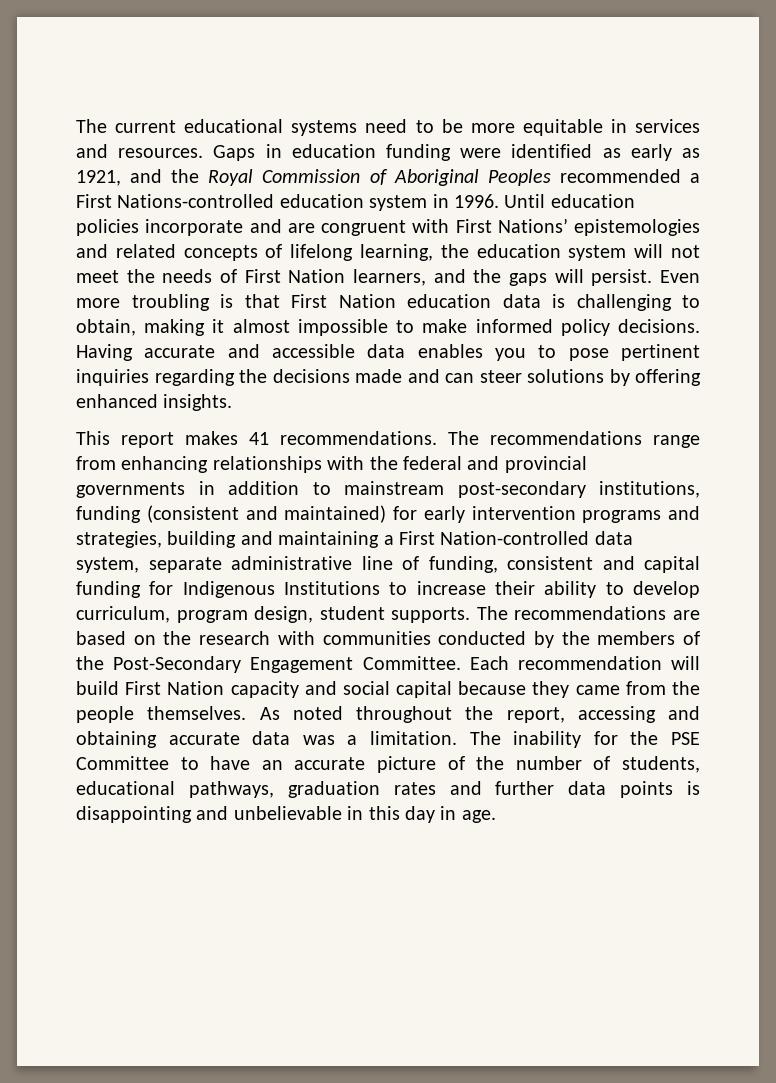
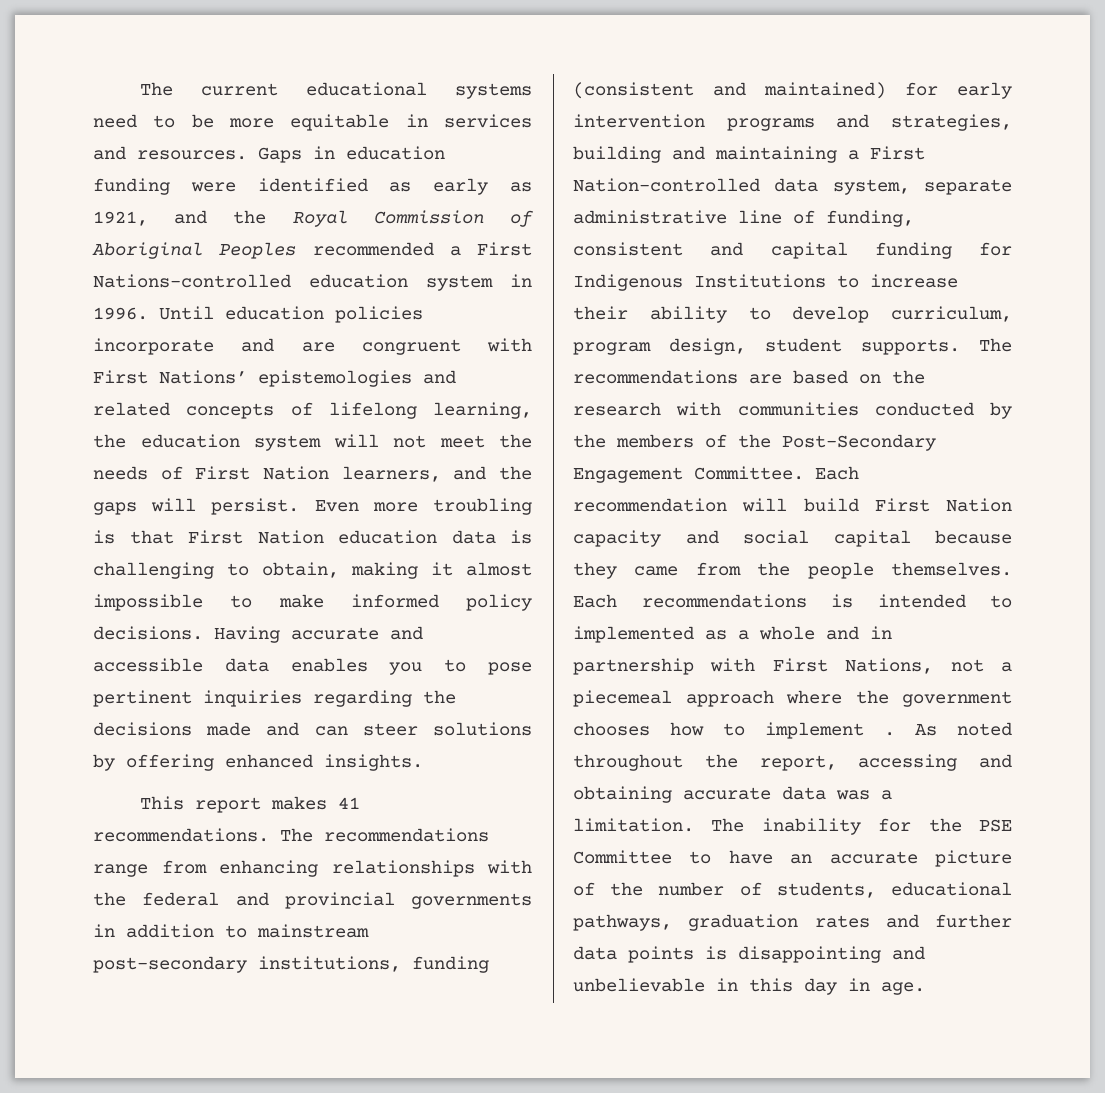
(247, 713) none -> [573,594,1012,608] [573,626,892,643] [573,658,1012,675] [573,690,1012,707] [573,722,895,739] Each recommendations is intended to implemented as a whole and in partnership with First Nations, not a piecemeal approach where the government chooses how to implement .

